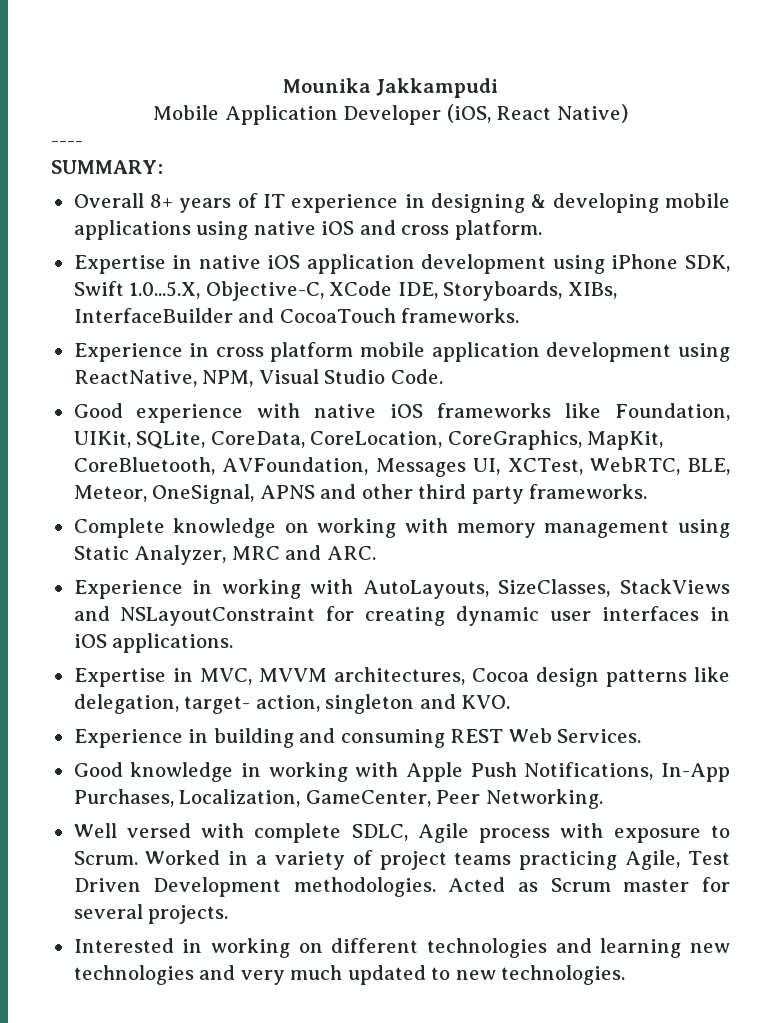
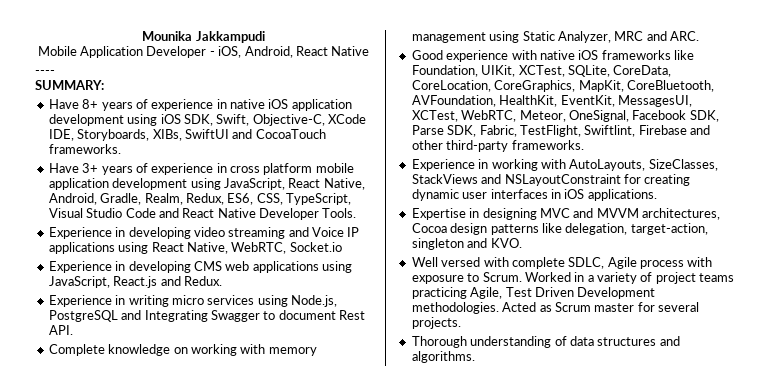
[446,104,628,123] (iOS, React Native) -> [209,46,370,58] - iOS, Android, React Native
[73,193,144,208] Overall -> [48,99,79,109] Have
[262,193,731,213] [73,220,542,240] [73,255,193,274] IT experience in designing & developing mobile applications using native iOS and cross platform. // Expertise in -> [151,99,227,111] experience in
[611,254,730,272] [73,281,201,299] iPhone SDK, Swift 1.0...5.X, -> [160,114,250,126] iOS SDK, Swift,
[73,308,233,323] InterfaceBuilder -> [184,129,229,139] SwiftUI
[73,343,183,362] Experience -> [48,163,214,175] Have 3+ years of experience
[73,369,443,387] [73,403,730,423] [73,430,664,450] [73,457,730,477] [73,484,648,504] ReactNative, NPM, Visual Studio Code. // Good experience with native iOS frameworks like Foundation, UIKit, SQLite, CoreData, CoreLocation, CoreGraphics, MapKit, CoreBluetooth, AVFoundation, Messages UI, XCTest, WebRTC, BLE, Meteor, OneSignal, APNS and other third party frameworks. -> [223,178,365,190] [48,193,351,205] [48,208,357,220] [48,227,360,239] [48,242,342,254] [48,261,352,273] [48,276,222,288] [48,295,337,307] [48,310,365,322] [48,325,73,335] JavaScript, React Native, Android, Gradle, Realm, Redux, ES6, CSS, TypeScript, Visual Studio Code and React Native Developer Tools. // Experience in developing video streaming and Voice IP applications using React Native, WebRTC, Socket.io // Experience in developing CMS web applications using JavaScript, React.js and Redux. // Experience in writing micro services using Node.js, PostgreSQL and Integrating Swagger to document Rest API.
(376, 553) none -> [411,50,694,62] [411,65,672,77] [411,80,714,92] [411,95,692,107] [411,110,719,122] [411,125,710,137] [411,140,584,152] // Good experience with native iOS frameworks like Foundation, UIKit, XCTest, SQLite, CoreData, CoreLocation, CoreGraphics, MapKit, CoreBluetooth, AVFoundation, HealthKit, EventKit, MessagesUI, XCTest, WebRTC, Meteor, OneSignal, Facebook SDK, Parse SDK, Fabric, TestFlight, Swiftlint, Firebase and other third-party frameworks.
[199,668,252,685] MVC, -> [482,208,594,220] designing MVC and
[184,695,320,714] target- action, -> [630,223,708,235] target-action,
[73,728,642,748] [73,762,731,782] [73,789,603,809] // Experience in building and consuming REST Web Services. // Good knowledge in working with Apple Push Notifications, In-App Purchases, Localization, GameCenter, Peer Networking. -> (522, 243) none
[73,938,730,958] [73,965,626,985] Interested in working on different technologies and learning new technologies and very much updated to new technologies. -> [411,336,680,348] [411,351,475,363] Thorough understanding of data structures and algorithms.

